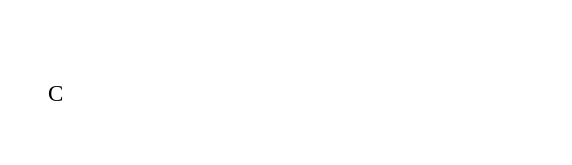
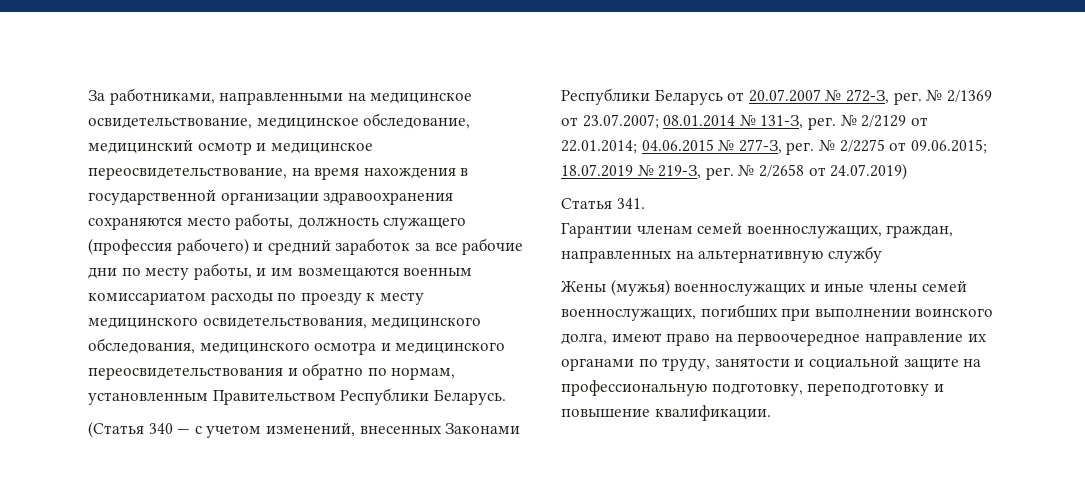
[48,86,63,101] С -> [88,88,473,105] [88,113,471,129] [88,139,373,155] [88,167,469,180] [88,189,454,205] [88,213,467,230] [88,238,524,255] [88,263,473,280] [88,292,424,305] [88,317,482,329] [88,338,506,355] [88,363,456,380] [88,388,506,405] [88,421,521,438] [561,88,992,105] [561,114,928,130] [561,139,987,155] [561,163,908,180] [561,198,645,209] [561,222,954,238] [561,246,882,263] [561,279,967,296] [561,304,994,321] [561,333,987,346] [561,355,982,371] [561,380,944,396] [561,405,771,421] За работниками, направленными на медицинское освидетельствование, медицинское обследование, медицинский осмотр и медицинское переосвидетельствование, на время нахождения в государственной организации здравоохранения сохраняются место работы, должность служащего (профессия рабочего) и средний заработок за все рабочие дни по месту работы, и им возмещаются военным комиссариатом расходы по проезду к месту медицинского освидетельствования, медицинского обследования, медицинского осмотра и медицинского переосвидетельствования и обратно по нормам, установленным Правительством Республики Беларусь. // (Статья 340 — с учетом изменений, внесенных Законами Республики Беларусь от 20.07.2007 № 272-З, рег. № 2/1369 от 23.07.2007; 08.01.2014 № 131-З, рег. № 2/2129 от 22.01.2014; 04.06.2015 № 277-З, рег. № 2/2275 от 09.06.2015; 18.07.2019 № 219-З, рег. № 2/2658 от 24.07.2019) // Статья 341. // Гарантии членам семей военнослужащих, граждан, направленных на альтернативную службу // Жены (мужья) военнослужащих и иные члены семей военнослужащих, погибших при выполнении воинского долга, имеют право на первоочередное направление их органами по труду, занятости и социальной защите на профессиональную подготовку, переподготовку и повышение квалификации.

